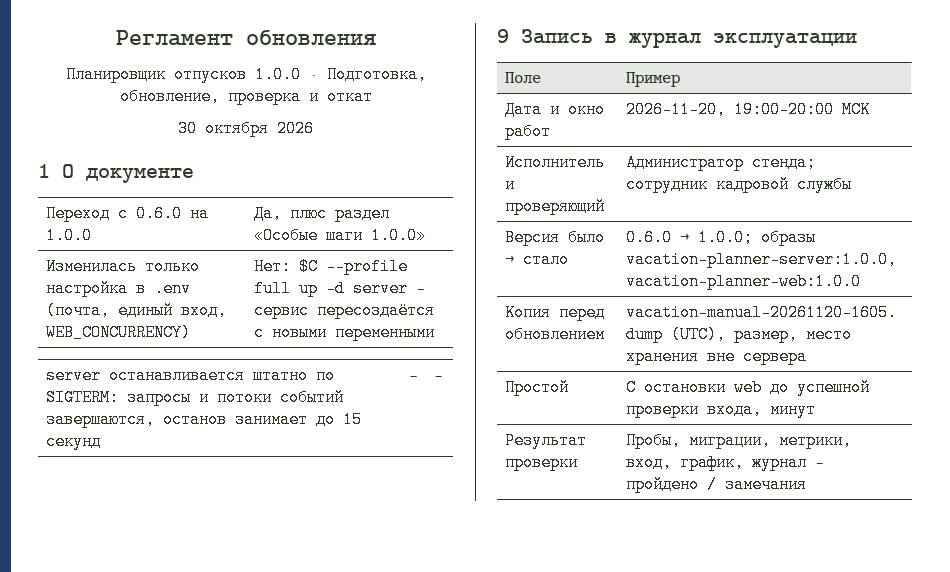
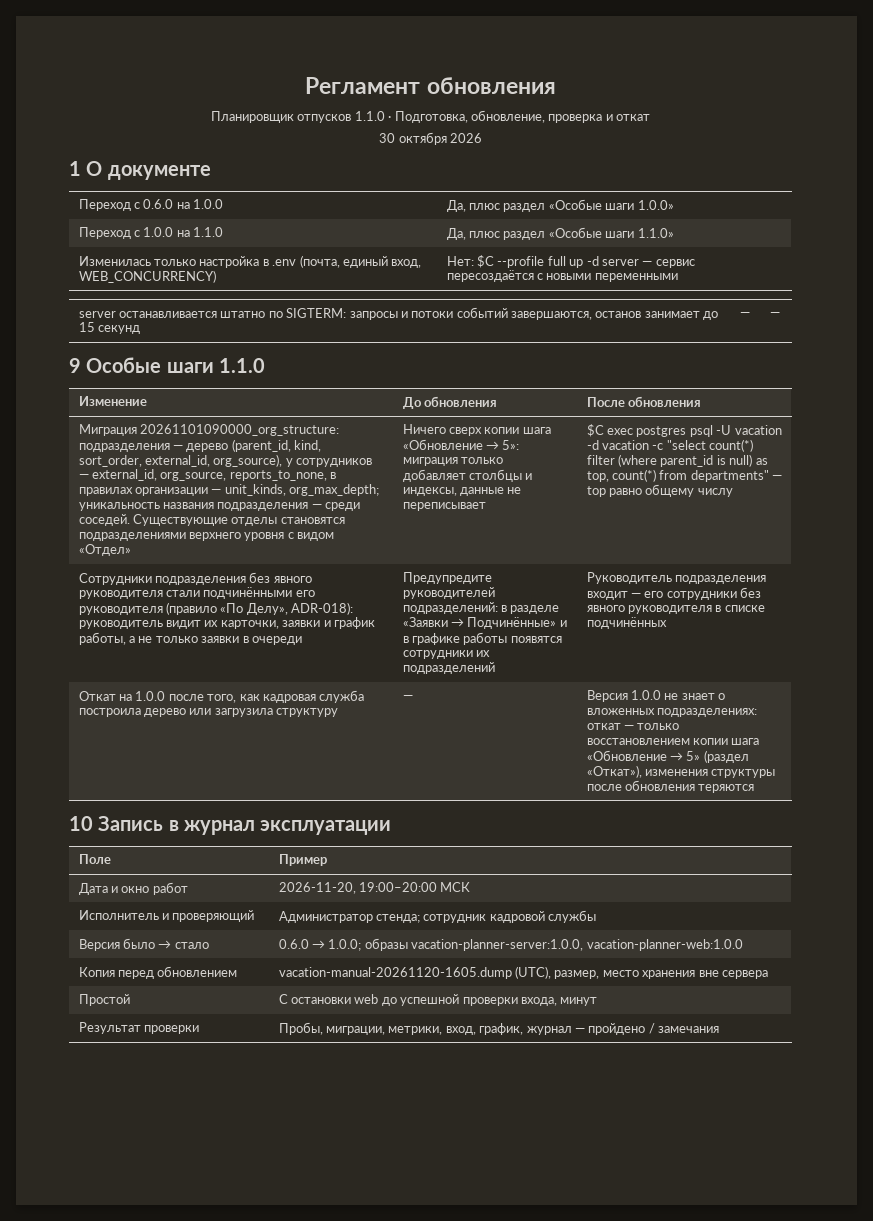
[254,66,301,83] 1.0.0 -> [354,111,385,121] 1.1.0
(425, 235) none -> [78,227,224,239] [446,227,674,240] // Переход с 1.0.0 на 1.1.0 | Да, плюс раздел «Особые шаги 1.1.0»
(509, 36) none -> [86,357,265,373] [78,396,147,406] [402,396,498,409] [586,396,702,407] [78,424,340,436] [78,439,322,452] [78,454,373,467] [78,469,337,481] [78,484,380,496] [78,502,361,511] [78,514,345,526] [78,532,335,541] [78,544,131,556] [402,424,551,436] [402,439,520,450] [402,457,504,466] [402,469,533,482] [402,487,522,496] [402,502,486,511] [586,424,782,437] [586,439,754,452] [586,454,768,467] [586,469,783,482] [586,484,733,497] [78,572,312,585] [78,587,315,599] [78,602,354,615] [78,617,375,629] [78,632,302,645] [402,572,492,584] [402,587,495,599] [402,602,560,614] [402,617,567,629] [402,632,562,645] [402,650,491,659] [402,662,495,674] [586,572,767,584] [586,587,762,600] [586,605,765,614] [586,617,667,629] [78,690,365,703] [78,708,339,717] [402,695,413,700] [586,690,726,702] [586,708,758,717] [586,723,680,730] [586,738,760,745] [586,750,749,763] [586,765,776,778] [586,780,755,793] [69,816,93,831] Особые шаги 1.1.0 // Изменение | До обновления | После обновления // Миграция 20261101090000_org_structure: подразделения — дерево (parent_id, kind, sort_order, external_id, org_source), у сотрудников — external_id, org_source, reports_to_none, в правилах организации — unit_kinds, org_max_depth; уникальность названия подразделения — среди соседей. Существующие отделы становятся подразделениями верхнего уровня с видом «Отдел» | Ничего сверх копии шага «Обновление → 5»: миграция только добавляет столбцы и индексы, данные не переписывает | $C exec postgres psql -U vacation -d vacation -c "select count(*) filter (where parent_id is null) as top, count(*) from departments" — top равно общему числу // Сотрудники подразделения без явного руководителя стали подчинёнными его руководителя (правило «По Делу», ADR-018): руководитель видит их карточки, заявки и график работы, а не только заявки в очереди | Предупредите руководителей подразделений: в разделе «Заявки → Подчинённые» и в графике работы появятся сотрудники их подразделений | Руководитель подразделения входит — его сотрудники без явного руководителя в списке подчинённых // Откат на 1.0.0 после того, как кадровая служба построила дерево или загрузила структуру | — | Версия 1.0.0 не знает о вложенных подразделениях: откат — только восстановлением копии шага «Обновление → 5» (раздел «Откат»), изменения структуры после обновления теряются // 10

